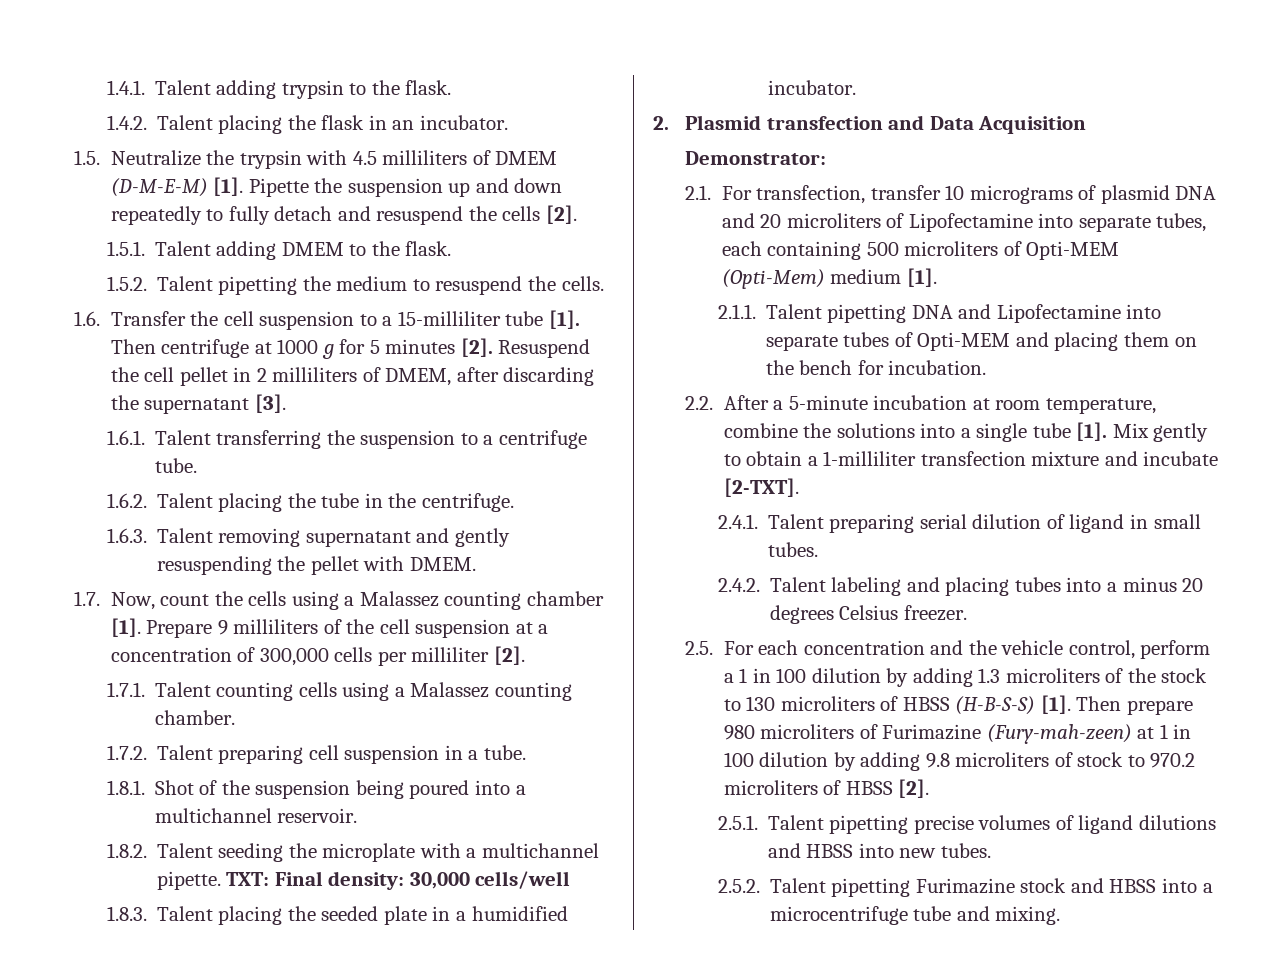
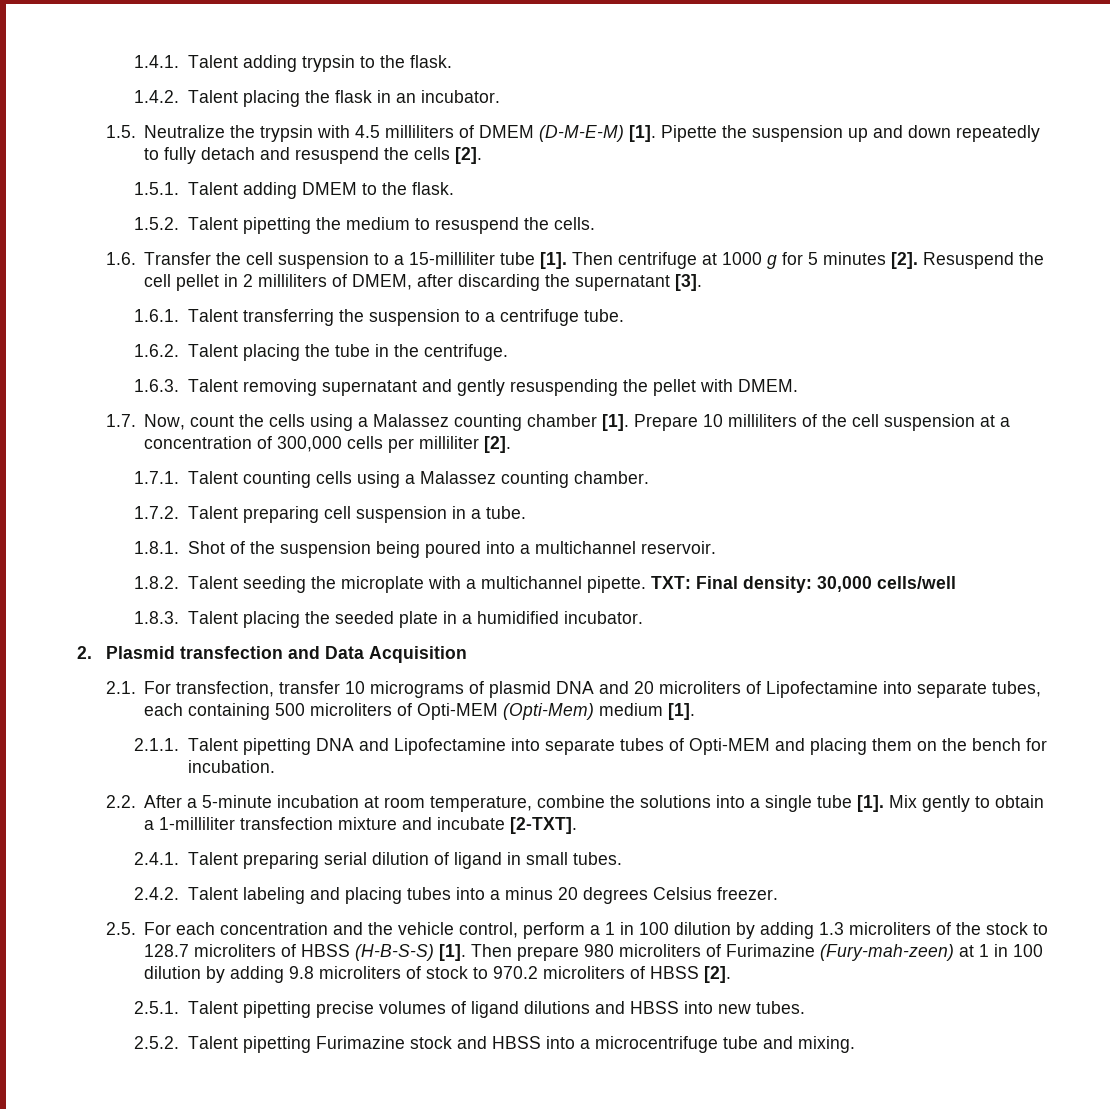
[217,620,228,635] 9 -> [703,414,724,427] 10
[685,151,827,165] // Demonstrator: -> (467, 654) none
[746,696,776,711] 130 -> [144,944,190,957] 128.7

